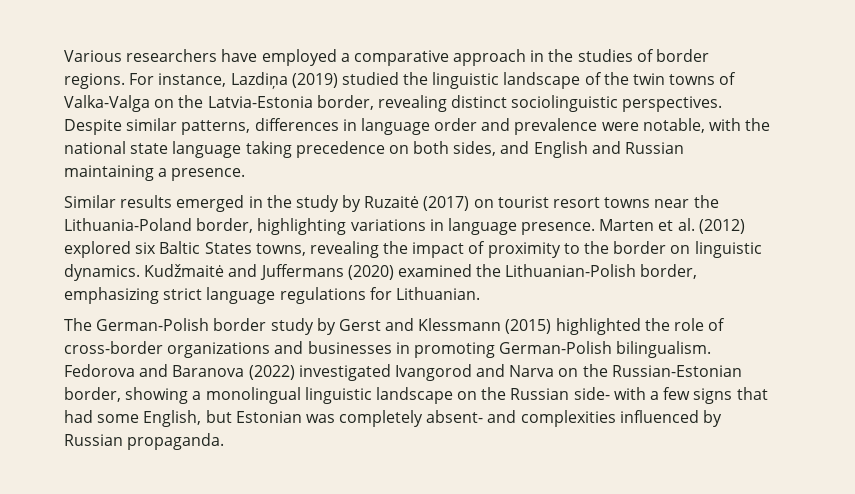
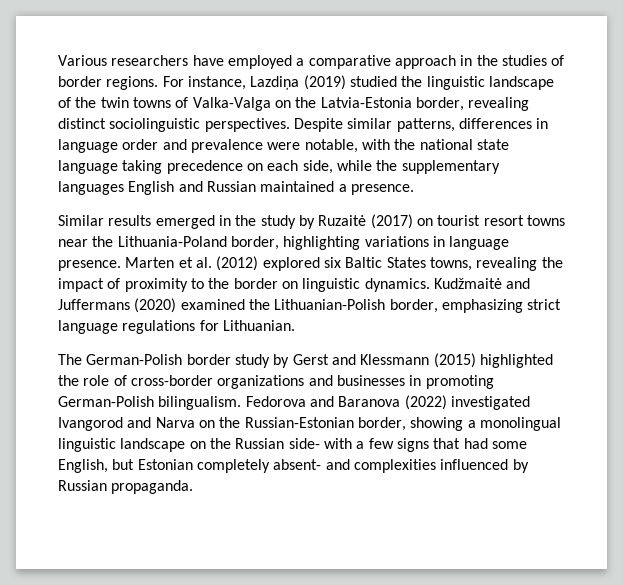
[413,141,530,156] both sides, and -> [267,160,500,174] [58,181,124,195] each side, while the supplementary languages
[64,165,154,181] maintaining -> [260,181,335,192] maintained
[305,414,335,423] was -> (193, 464) none

